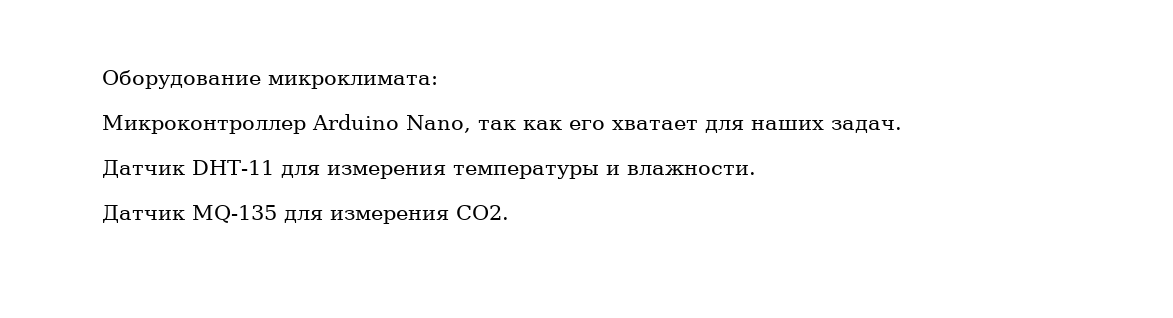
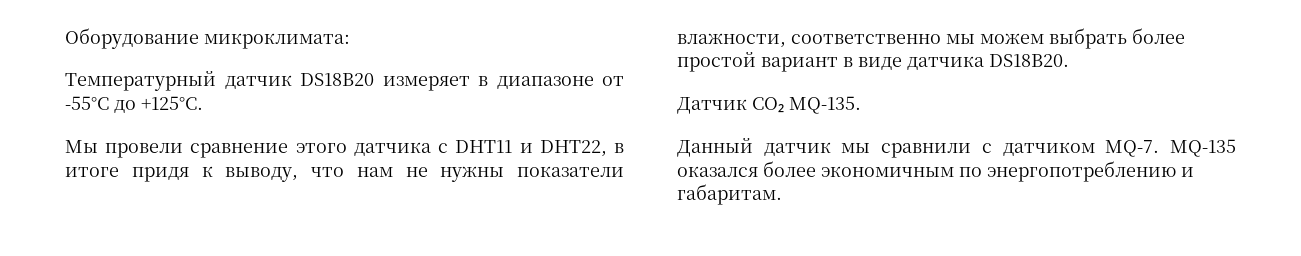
[102,114,902,134] [102,160,756,179] [102,205,510,224] Микроконтроллер Arduino Nano, так как его хватает для наших задач. // Датчик DHT-11 для измерения температуры и влажности. // Датчик MQ-135 для измерения CO2. -> [65,71,624,91] [65,96,203,113] [65,140,624,158] [65,166,624,182] [677,28,1185,49] [677,52,1069,72] [677,96,861,114] [677,138,1236,158] [677,161,1194,182] [677,184,782,205] Температурный датчик DS18B20 измеряет в диапазоне от -55°С до +125°С. // Мы провели сравнение этого датчика с DHT11 и DHT22, в итоге придя к выводу, что нам не нужны показатели влажности, соответственно мы можем выбрать более простой вариант в виде датчика DS18B20. // Датчик CO₂ MQ-135. // Данный датчик мы сравнили с датчиком MQ-7. MQ-135 оказался более экономичным по энергопотреблению и габаритам.

